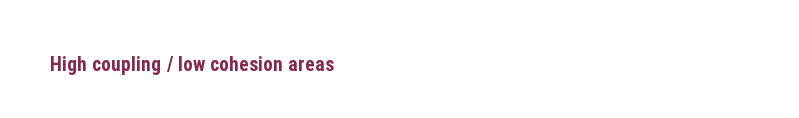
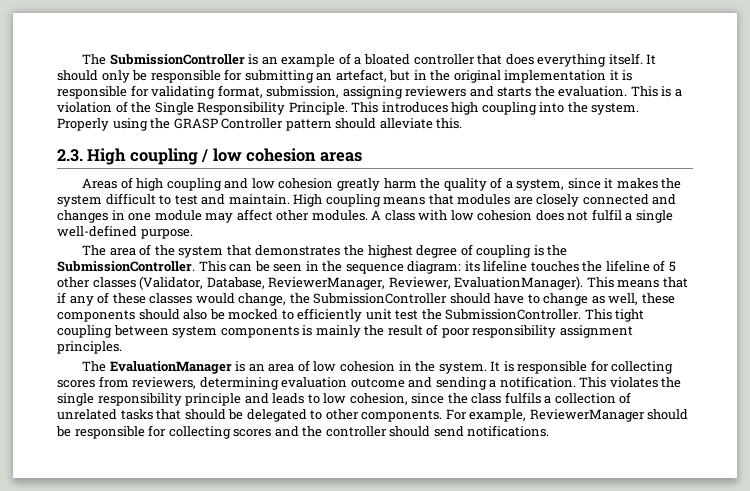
(50, 65) none -> [82,53,657,67] [57,69,633,83] [57,85,682,99] [57,101,640,115] [57,118,463,131] [57,149,83,162] The SubmissionController is an example of a bloated controller that does everything itself. It should only be responsible for submitting an artefact, but in the original implementation it is responsible for validating format, submission, assigning reviewers and starts the evaluation. This is a violation of the Single Responsibility Principle. This introduces high coupling into the system. Properly using the GRASP Controller pattern should alleviate this. // 2.3.
(335, 65) none -> [82,177,682,191] [57,193,677,207] [57,209,673,223] [57,225,193,239] [82,244,568,258] [57,260,676,274] [57,276,688,290] [57,292,675,306] [57,308,645,322] [57,324,633,338] [57,341,122,354] [82,360,674,374] [57,376,682,390] [57,392,632,406] [57,409,689,422] [56,425,550,439] // Areas of high coupling and low cohesion greatly harm the quality of a system, since it makes the system difficult to test and maintain. High coupling means that modules are closely connected and changes in one module may affect other modules. A class with low cohesion does not fulfil a single well-defined purpose. // The area of the system that demonstrates the highest degree of coupling is the SubmissionController. This can be seen in the sequence diagram: its lifeline touches the lifeline of 5 other classes (Validator, Database, ReviewerManager, Reviewer, EvaluationManager). This means that if any of these classes would change, the SubmissionController should have to change as well, these components should also be mocked to efficiently unit test the SubmissionController. This tight coupling between system components is mainly the result of poor responsibility assignment principles. // The EvaluationManager is an area of low cohesion in the system. It is responsible for collecting scores from reviewers, determining evaluation outcome and sending a notification. This violates the single responsibility principle and leads to low cohesion, since the class fulfils a collection of unrelated tasks that should be delegated to other components. For example, ReviewerManager should be responsible for collecting scores and the controller should send notifications.

